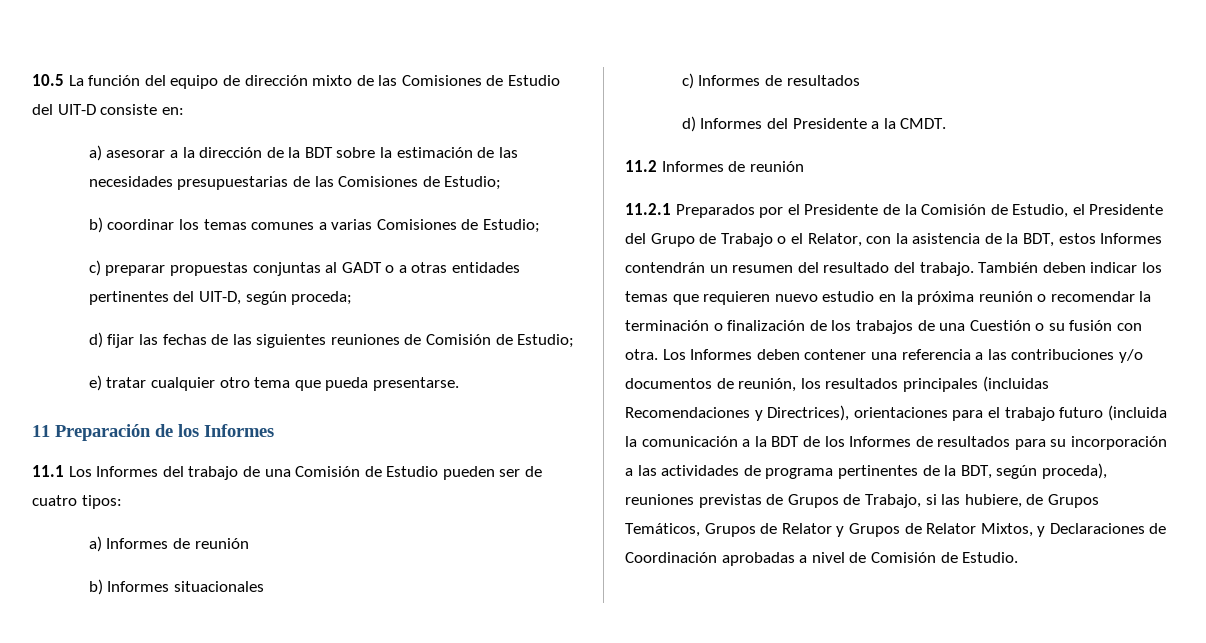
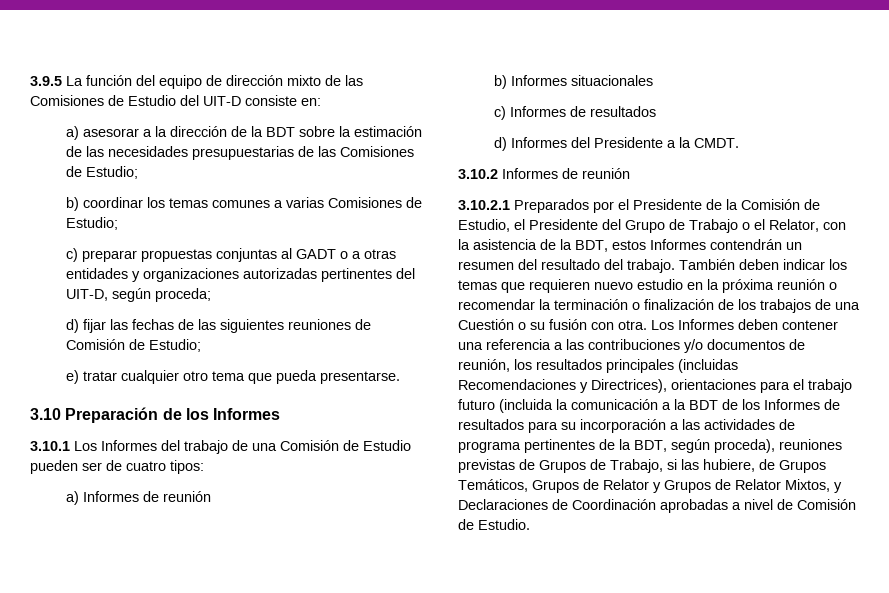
[32,74,64,86] 10.5 -> [30,76,62,86] 3.9.5
(521, 267) none -> [131,268,317,282] y organizaciones autorizadas
[32,425,50,437] 11 -> [30,408,61,420] 3.10
[32,465,64,477] 11.1 -> [30,441,70,451] 3.10.1
[625,160,804,172] [625,203,671,215] 11.2 Informes de reunión // 11.2.1 -> [458,168,630,179] [458,200,510,210] 3.10.2 Informes de reunión // 3.10.2.1

